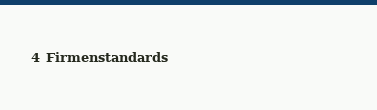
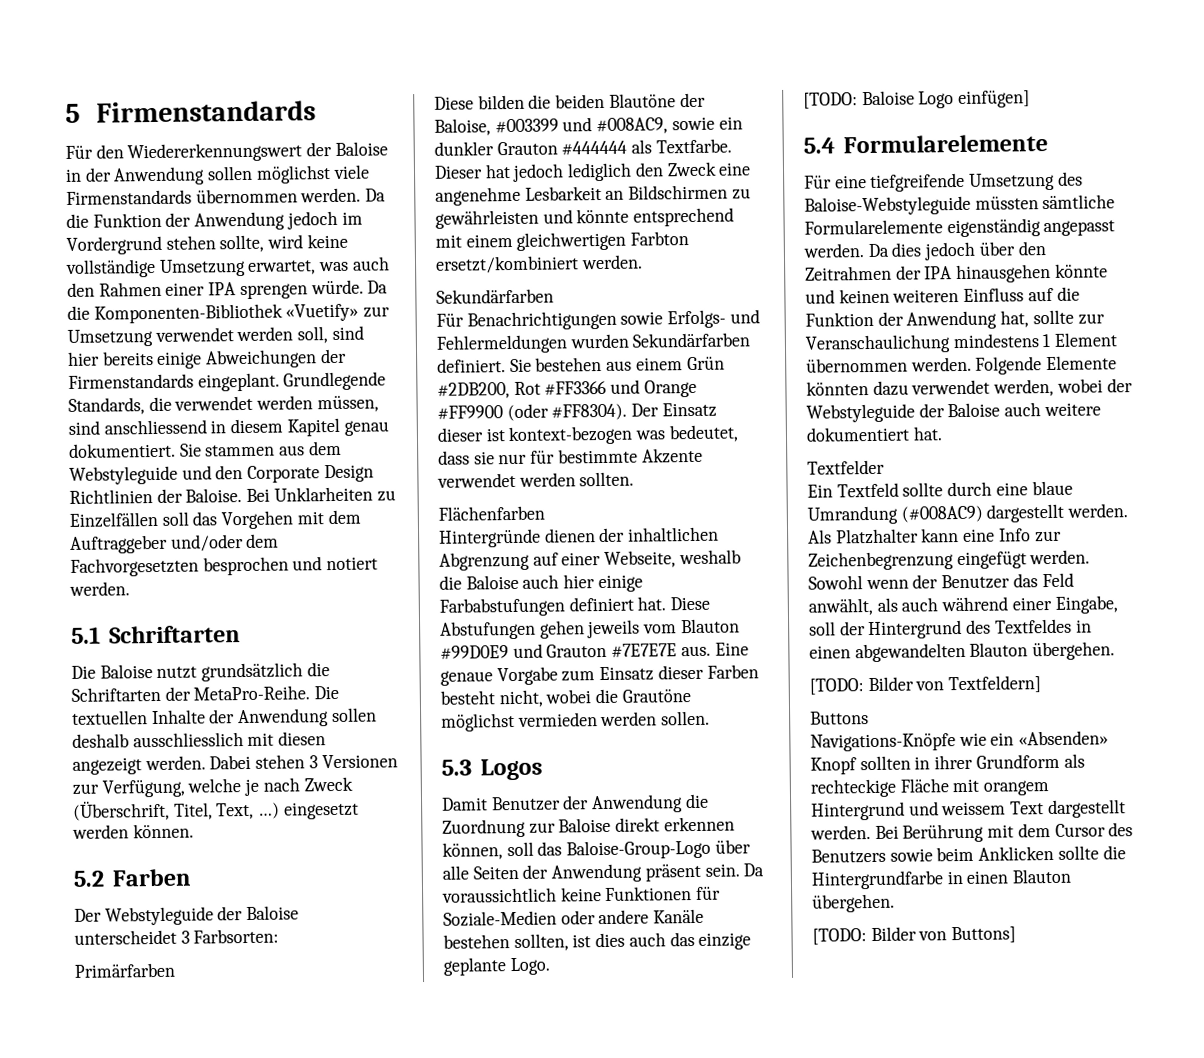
[31,52,168,62] 4 Firmenstandards -> [65,100,316,123] [65,141,388,163] [65,164,370,186] [66,187,387,205] [66,210,363,231] [66,233,348,255] [65,256,390,278] [67,279,389,300] [67,303,391,324] [67,325,364,347] [67,348,347,369] [68,371,387,392] [68,395,379,415] [68,417,389,437] [69,440,342,458] [69,464,374,485] [69,486,396,504] [69,509,361,530] [70,533,280,554] [70,556,379,577] [69,581,130,596] [71,625,241,644] [71,662,330,682] [71,685,340,702] [71,707,377,728] [72,731,327,748] [72,754,398,775] [72,776,353,798] [73,800,359,821] [72,823,194,839] [73,868,191,887] [74,905,300,926] [74,928,280,945] [74,962,175,978] [434,92,706,110] [434,116,743,136] [434,138,732,156] [434,161,752,182] [435,184,751,206] [435,207,735,229] [435,231,690,251] [435,254,643,274] [436,288,554,304] [436,309,760,331] [436,332,751,354] [437,356,725,373] [437,379,697,399] [437,402,717,422] [437,424,739,446] [438,447,703,465] [437,471,635,488] [438,505,545,521] [438,526,720,548] [439,549,741,571] [439,574,643,593] [439,596,711,617] [440,618,740,640] [440,642,749,660] [440,664,759,686] [440,688,691,708] [441,710,711,732] [441,758,543,781] [441,793,709,814] [442,816,735,838] [442,839,751,860] [442,863,765,883] [442,886,722,903] [443,908,705,927] [443,931,752,952] [443,957,550,976] [803,90,1031,109] [803,133,1048,154] [804,171,1083,192] [804,194,1116,216] [804,218,1116,238] [803,241,1046,261] [805,263,1108,284] [805,286,1080,304] [805,309,1105,330] [805,332,1118,354] [806,355,1118,375] [806,378,1133,397] [806,402,1101,423] [806,426,943,442] [807,459,885,475] [807,480,1073,498] [807,503,1129,525] [808,528,1062,545] [808,549,1091,571] [808,572,1074,590] [808,595,1118,616] [809,618,1092,640] [809,641,1116,663] [809,675,1042,695] [810,711,869,725] [810,730,1110,752] [810,753,1085,775] [810,778,1050,798] [811,799,1126,821] [810,822,1134,843] [811,845,1126,864] [811,868,1072,890] [812,893,895,913] [812,926,1017,945] 5 Firmenstandards // Für den Wiedererkennungswert der Baloise in der Anwendung sollen möglichst viele Firmenstandards übernommen werden. Da die Funktion der Anwendung jedoch im Vordergrund stehen sollte, wird keine vollständige Umsetzung erwartet, was auch den Rahmen einer IPA sprengen würde. Da die Komponenten-Bibliothek «Vuetify» zur Umsetzung verwendet werden soll, sind hier bereits einige Abweichungen der Firmenstandards eingeplant. Grundlegende Standards, die verwendet werden müssen, sind anschliessend in diesem Kapitel genau dokumentiert. Sie stammen aus dem Webstyleguide und den Corporate Design Richtlinien der Baloise. Bei Unklarheiten zu Einzelfällen soll das Vorgehen mit dem Auftraggeber und/oder dem Fachvorgesetzten besprochen und notiert werden. // 5.1 Schriftarten // Die Baloise nutzt grundsätzlich die Schriftarten der MetaPro-Reihe. Die textuellen Inhalte der Anwendung sollen deshalb ausschliesslich mit diesen angezeigt werden. Dabei stehen 3 Versionen zur Verfügung, welche je nach Zweck (Überschrift, Titel, Text, …) eingesetzt werden können. // 5.2 Farben // Der Webstyleguide der Baloise unterscheidet 3 Farbsorten: // Primärfarben // Diese bilden die beiden Blautöne der Baloise, #003399 und #008AC9, sowie ein dunkler Grauton #444444 als Textfarbe. Dieser hat jedoch lediglich den Zweck eine angenehme Lesbarkeit an Bildschirmen zu gewährleisten und könnte entsprechend mit einem gleichwertigen Farbton ersetzt/kombiniert werden. // Sekundärfarben // Für Benachrichtigungen sowie Erfolgs- und Fehlermeldungen wurden Sekundärfarben definiert. Sie bestehen aus einem Grün #2DB200, Rot #FF3366 und Orange #FF9900 (oder #FF8304). Der Einsatz dieser ist kontext-bezogen was bedeutet, dass sie nur für bestimmte Akzente verwendet werden sollten. // Flächenfarben // Hintergründe dienen der inhaltlichen Abgrenzung auf einer Webseite, weshalb die Baloise auch hier einige Farbabstufungen definiert hat. Diese Abstufungen gehen jeweils vom Blauton #99D0E9 und Grauton #7E7E7E aus. Eine genaue Vorgabe zum Einsatz dieser Farben besteht nicht, wobei die Grautöne möglichst vermieden werden sollen. // 5.3 Logos // Damit Benutzer der Anwendung die Zuordnung zur Baloise direkt erkennen können, soll das Baloise-Group-Logo über alle Seiten der Anwendung präsent sein. Da voraussichtlich keine Funktionen für Soziale-Medien oder andere Kanäle bestehen sollten, ist dies auch das einzige geplante Logo. // [TODO: Baloise Logo einfügen] // 5.4 Formularelemente // Für eine tiefgreifende Umsetzung des Baloise-Webstyleguide müssten sämtliche Formularelemente eigenständig angepasst werden. Da dies jedoch über den Zeitrahmen der IPA hinausgehen könnte und keinen weiteren Einfluss auf die Funktion der Anwendung hat, sollte zur Veranschaulichung mindestens 1 Element übernommen werden. Folgende Elemente könnten dazu verwendet werden, wobei der Webstyleguide der Baloise auch weitere dokumentiert hat. // Textfelder // Ein Textfeld sollte durch eine blaue Umrandung (#008AC9) dargestellt werden. Als Platzhalter kann eine Info zur Zeichenbegrenzung eingefügt werden. Sowohl wenn der Benutzer das Feld anwählt, als auch während einer Eingabe, soll der Hintergrund des Textfeldes in einen abgewandelten Blauton übergehen. // [TODO: Bilder von Textfeldern] // Buttons // Navigations-Knöpfe wie ein «Absenden» Knopf sollten in ihrer Grundform als rechteckige Fläche mit orangem Hintergrund und weissem Text dargestellt werden. Bei Berührung mit dem Cursor des Benutzers sowie beim Anklicken sollte die Hintergrundfarbe in einen Blauton übergehen. // [TODO: Bilder von Buttons]

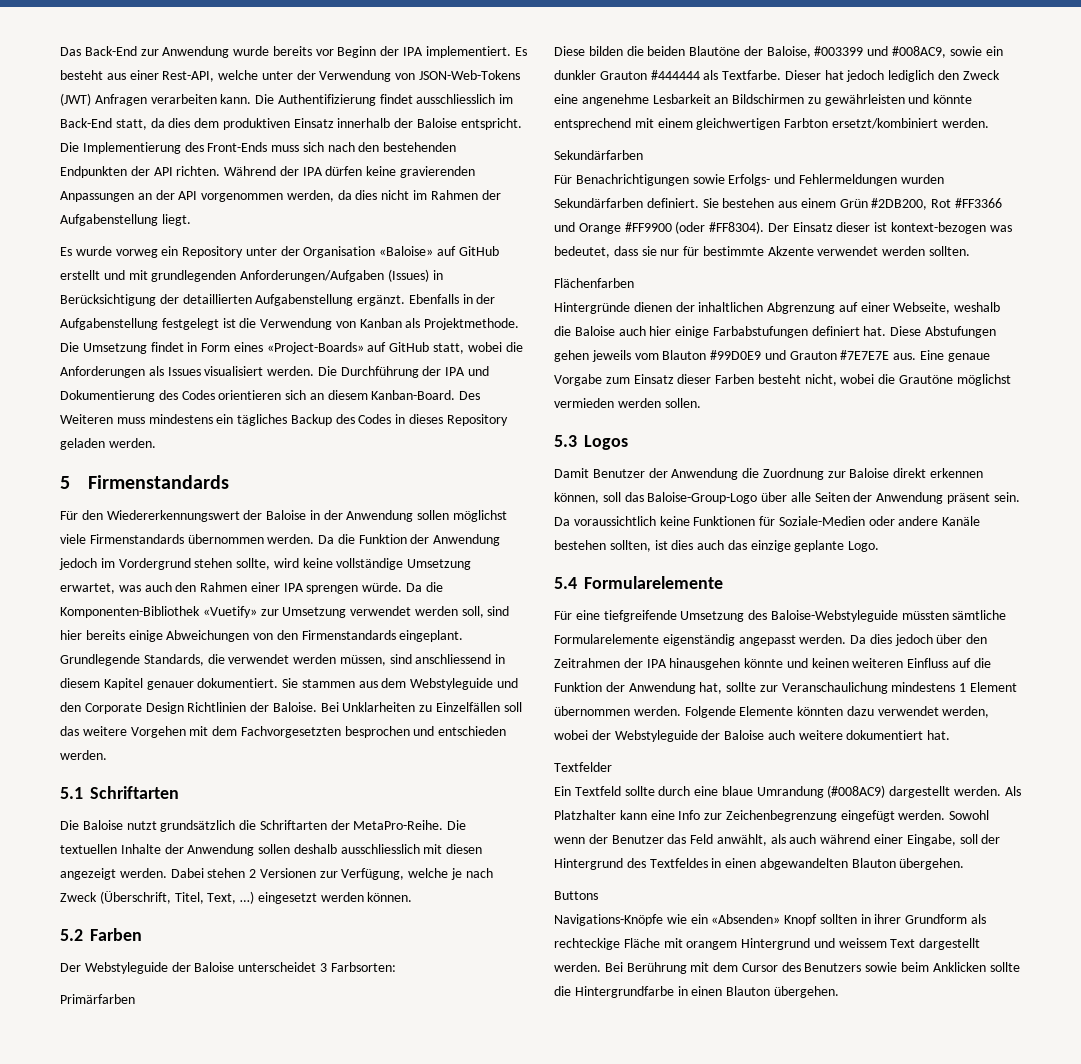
(65, 113) none -> [60,46,527,58] [60,70,521,82] [60,93,514,106] [60,118,522,130] [60,142,457,154] [60,166,476,178] [60,190,501,202] [60,214,191,226] [60,246,499,258] [60,269,443,282] [60,294,496,306] [60,318,520,330] [60,342,523,354] [60,366,490,378] [60,390,481,402] [60,414,508,426] [60,438,156,450] Das Back-End zur Anwendung wurde bereits vor Beginn der IPA implementiert. Es besteht aus einer Rest-API, welche unter der Verwendung von JSON-Web-Tokens (JWT) Anfragen verarbeiten kann. Die Authentifizierung findet ausschliesslich im Back-End statt, da dies dem produktiven Einsatz innerhalb der Baloise entspricht. Die Implementierung des Front-Ends muss sich nach den bestehenden Endpunkten der API richten. Während der IPA dürfen keine gravierenden Anpassungen an der API vorgenommen werden, da dies nicht im Rahmen der Aufgabenstellung liegt. // Es wurde vorweg ein Repository unter der Organisation «Baloise» auf GitHub erstellt und mit grundlegenden Anforderungen/Aufgaben (Issues) in Berücksichtigung der detaillierten Aufgabenstellung ergänzt. Ebenfalls in der Aufgabenstellung festgelegt ist die Verwendung von Kanban als Projektmethode. Die Umsetzung findet in Form eines «Project-Boards» auf GitHub statt, wobei die Anforderungen als Issues visualisiert werden. Die Durchführung der IPA und Dokumentierung des Codes orientieren sich an diesem Kanban-Board. Des Weiteren muss mindestens ein tägliches Backup des Codes in dieses Repository geladen werden. //
[319,348,347,364] der -> [253,630,298,640] von den
[343,420,389,436] genau -> [146,681,194,690] genauer
(218, 518) none -> [82,726,127,736] weitere
[70,533,280,554] Auftraggeber und/oder dem -> (238, 731) none
[326,556,379,571] notiert -> [438,726,507,736] entschieden
[308,755,318,769] 3 -> [249,869,257,878] 2
[803,90,1031,109] // [TODO: Baloise Logo einfügen] -> (880, 546) none
[809,675,1042,695] // [TODO: Bilder von Textfeldern] -> (965, 864) none
[812,926,1017,945] // [TODO: Bilder von Buttons] -> (839, 992) none

